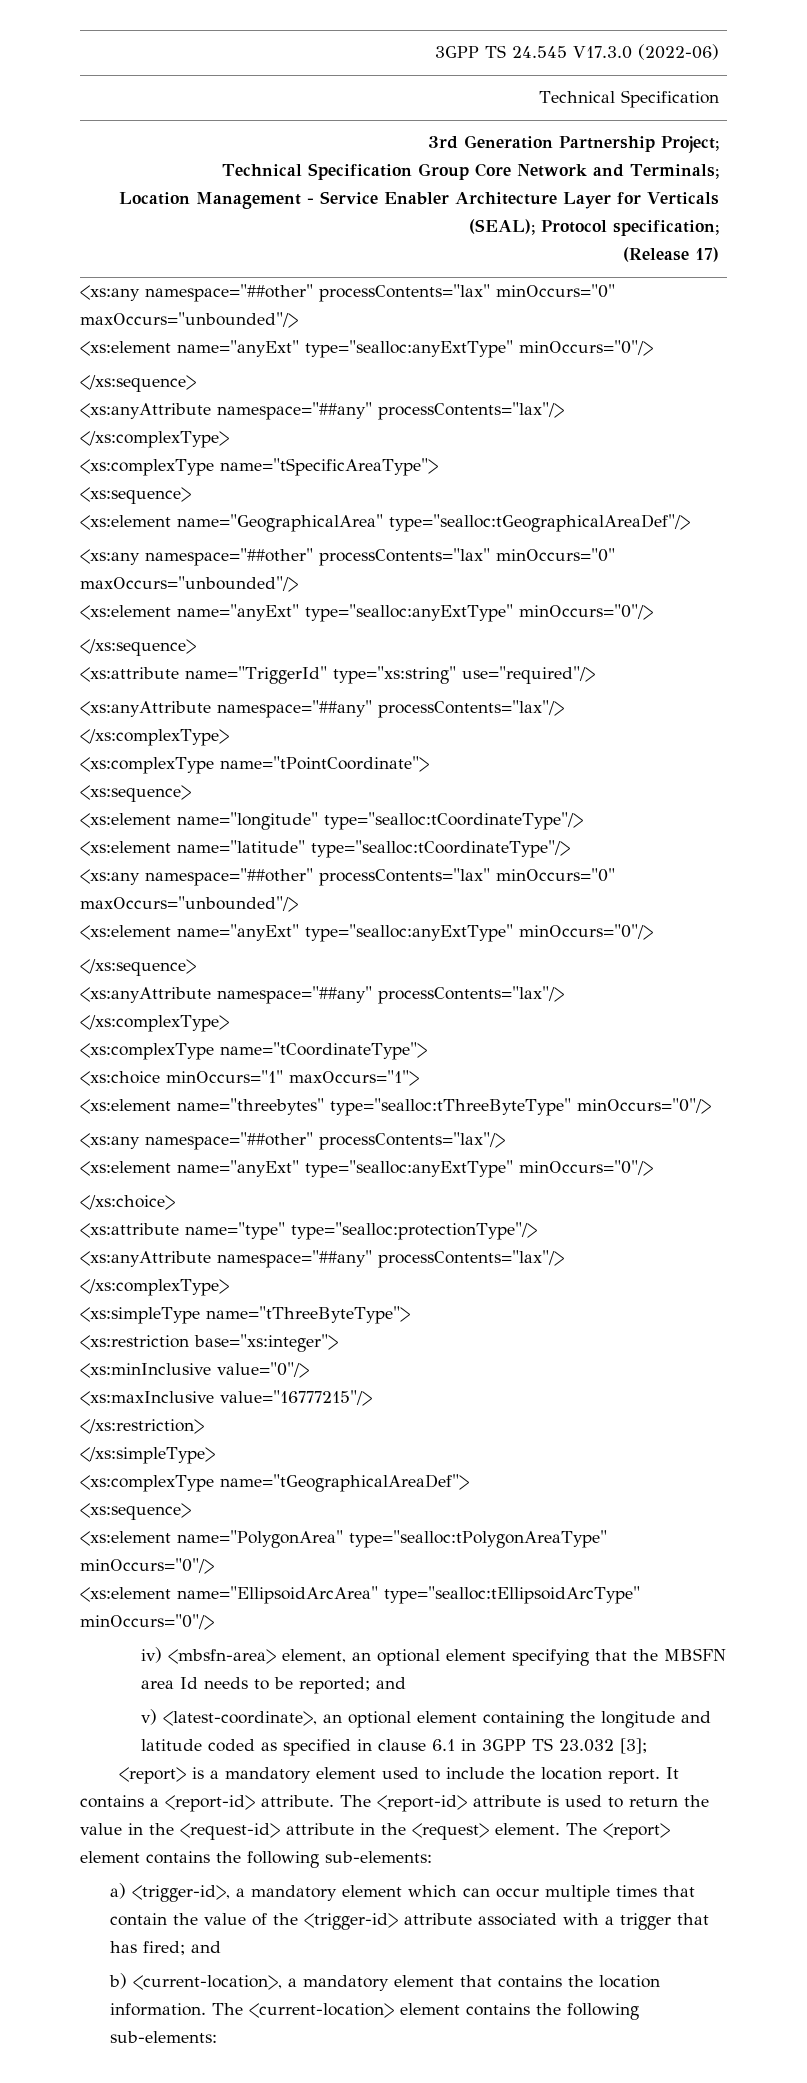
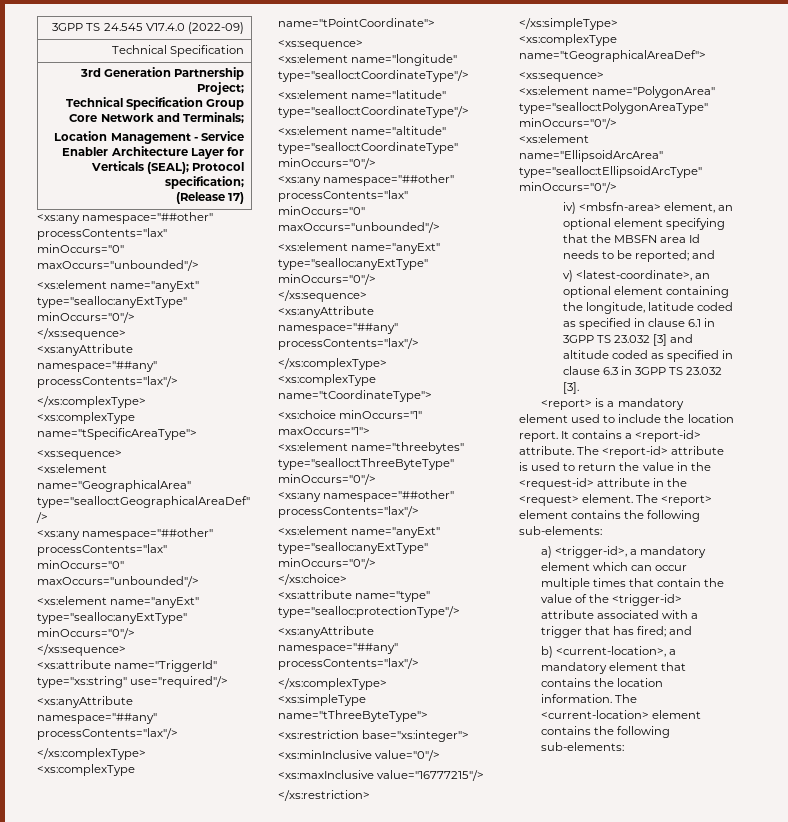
[573,44,720,60] V17.3.0 (2022-06) -> [145,22,244,34] V17.4.0 (2022-09)
(570, 849) none -> [278,126,447,135] [278,142,458,154] [278,158,376,169] // <xs:element name="altitude" type="sealloc:tCoordinateType" minOccurs="0"/>
[600,1711,711,1728] longitude and -> [585,302,645,314] longitude,
[619,1738,647,1754] [3]; -> [653,334,694,346] [562,350,734,362] [562,366,723,375] [562,382,579,394] [3] and altitude coded as specified in clause 6.3 in 3GPP TS 23.032 [3].

